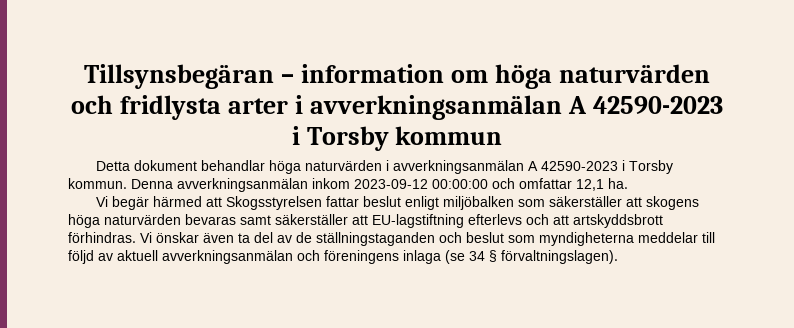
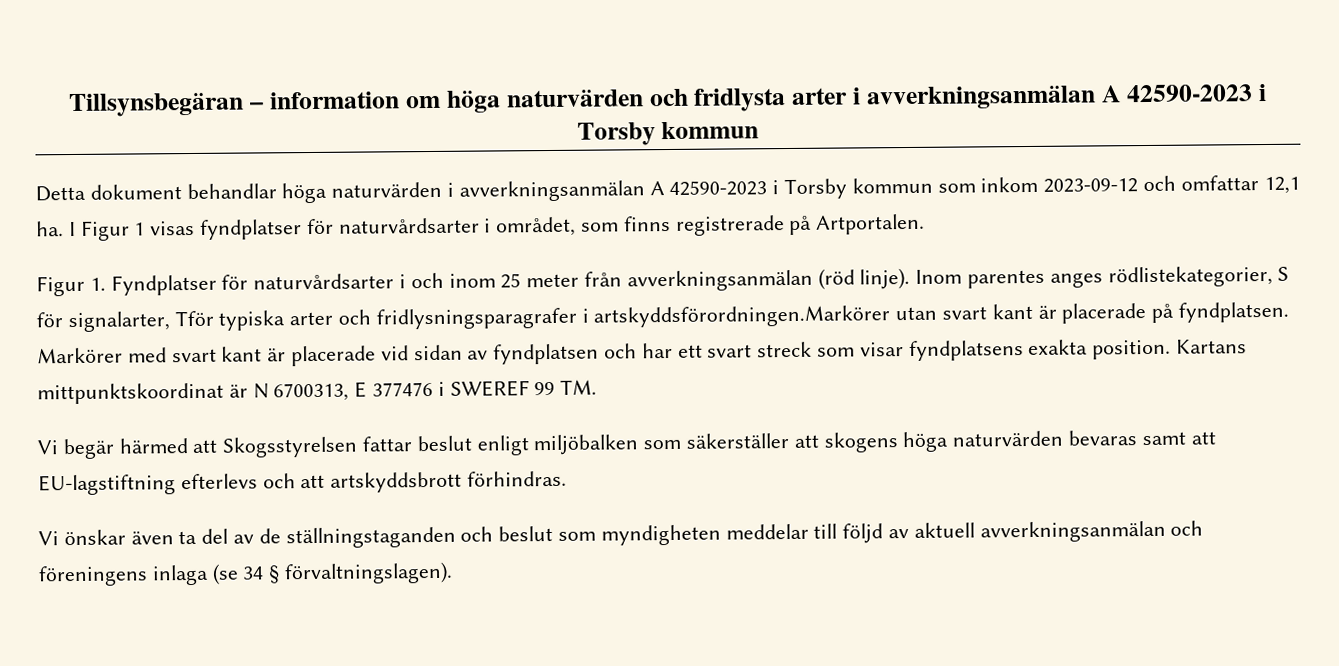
[68,178,308,192] kommun. Denna avverkningsanmälan -> [851,177,976,194] kommun som
[432,179,488,189] 00:00:00 -> (1139, 185) none
(628, 183) none -> [68,213,926,241] [36,265,1290,297] [36,301,1290,333] [37,339,1248,367] [37,379,598,405] I Figur 1 visas fyndplatser för naturvårdsarter i området, som finns registrerade på Artportalen. // Figur 1. Fyndplatser för naturvårdsarter i och inom 25 meter från avverkningsanmälan (röd linje). Inom parentes anges rödlistekategorier, S för signalarter, Tför typiska arter och fridlysningsparagrafer i artskyddsförordningen.Markörer utan svart kant är placerade på fyndplatsen. Markörer med svart kant är placerade vid sidan av fyndplatsen och har ett svart streck som visar fyndplatsens exakta position. Kartans mittpunktskoordinat är N 6700313, E 377476 i SWEREF 99 TM.
[275,214,348,225] säkerställer -> (1186, 438) none
(136, 237) none -> (568, 478) //
[539,232,634,246] myndigheterna -> [600,524,721,546] myndigheten

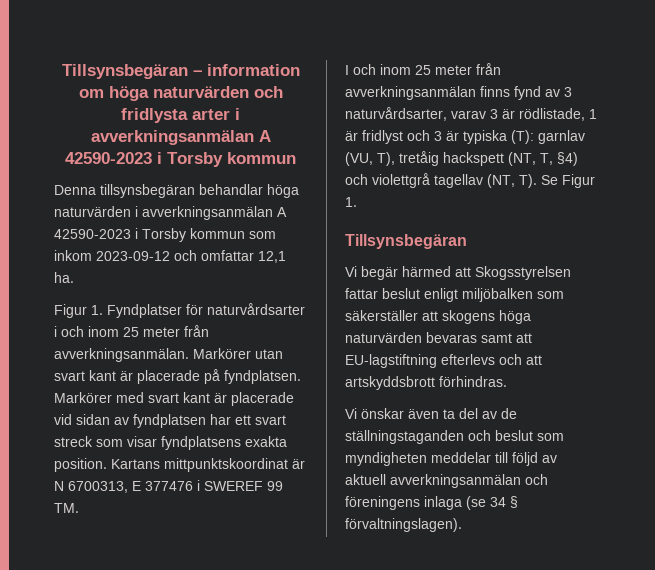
[35,184,182,202] Detta dokument -> [54,184,195,198] Denna tillsynsbegäran
[68,213,926,241] I Figur 1 visas fyndplatser för naturvårdsarter i området, som finns registrerade på Artportalen. -> (74, 277) none
[626,265,1290,292] [36,305,891,333] avverkningsanmälan (röd linje). Inom parentes anges rödlistekategorier, S för signalarter, Tför typiska arter och fridlysningsparagrafer i artskyddsförordningen.Markörer -> [54,348,251,362] avverkningsanmälan. Markörer
[604,343,638,359] och -> (206, 421) none
(598, 387) none -> [345,63,501,75] [345,86,572,100] [345,107,597,121] [345,130,585,144] [345,151,578,166] [345,173,595,188] [345,197,357,207] [345,234,467,249] // I och inom 25 meter från avverkningsanmälan finns fynd av 3 naturvårdsarter, varav 3 är rödlistade, 1 är fridlyst och 3 är typiska (T): garnlav (VU, T), tretåig hackspett (NT, T, §4) och violettgrå tagellav (NT, T). Se Figur 1. // Tillsynsbegäran

